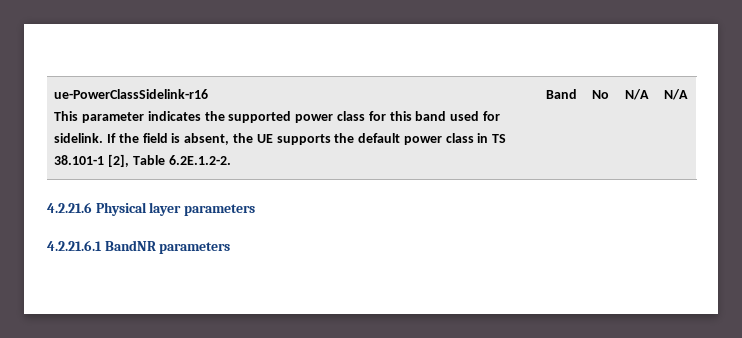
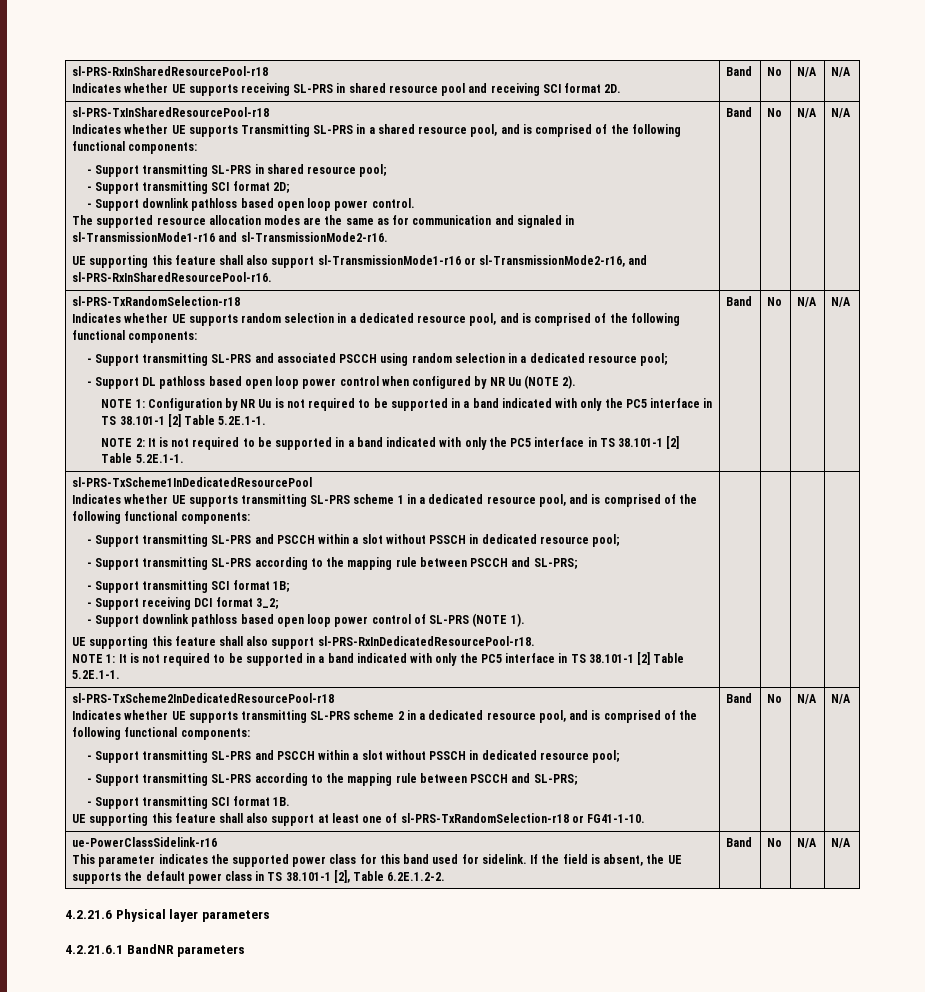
(54, 94) none -> [72,66,269,76] [72,83,622,96] [726,66,753,76] [767,67,783,76] [797,67,818,77] [831,67,852,77] [72,107,270,117] [72,124,681,137] [72,141,198,154] [86,164,388,177] [86,181,290,194] [86,198,415,211] [72,215,575,228] [72,232,388,242] [72,255,648,268] [72,272,273,282] [726,107,753,117] [767,108,783,117] [797,108,818,118] [831,108,852,118] [72,296,241,306] [72,313,680,326] [72,330,198,343] [86,353,669,366] [86,375,577,389] [101,398,713,411] [101,414,267,427] [101,436,680,450] [101,453,184,463] [726,296,753,306] [767,297,783,306] [797,297,818,307] [831,297,852,307] [72,477,313,487] [72,494,698,507] [72,511,250,524] [86,534,621,547] [86,557,578,570] [86,580,290,593] [86,597,279,610] [86,613,525,627] [72,636,535,649] [72,652,685,666] [72,670,121,679] [72,693,335,703] [72,710,698,723] [72,727,250,740] [86,750,621,763] [86,773,578,786] [86,796,290,809] [72,813,646,826] [726,693,753,703] [767,694,783,703] [797,694,818,704] [831,694,852,704] sl-PRS-RxInSharedResourcePool-r18 // Indicates whether UE supports receiving SL-PRS in shared resource pool and receiving SCI format 2D. | Band | No | N/A | N/A // sl-PRS-TxInSharedResourcePool-r18 // Indicates whether UE supports Transmitting SL-PRS in a shared resource pool, and is comprised of the following functional components: // - Support transmitting SL-PRS in shared resource pool; // - Support transmitting SCI format 2D; // - Support downlink pathloss based open loop power control. // The supported resource allocation modes are the same as for communication and signaled in sl-TransmissionMode1-r16 and sl-TransmissionMode2-r16. // UE supporting this feature shall also support sl-TransmissionMode1-r16 or sl-TransmissionMode2-r16, and sl-PRS-RxInSharedResourcePool-r16. | Band | No | N/A | N/A // sl-PRS-TxRandomSelection-r18 // Indicates whether UE supports random selection in a dedicated resource pool, and is comprised of the following functional components: // - Support transmitting SL-PRS and associated PSCCH using random selection in a dedicated resource pool; // - Support DL pathloss based open loop power control when configured by NR Uu (NOTE 2). // NOTE 1: Configuration by NR Uu is not required to be supported in a band indicated with only the PC5 interface in TS 38.101-1 [2] Table 5.2E.1-1. // NOTE 2: It is not required to be supported in a band indicated with only the PC5 interface in TS 38.101-1 [2] Table 5.2E.1-1. | Band | No | N/A | N/A // sl-PRS-TxScheme1InDedicatedResourcePool // Indicates whether UE supports transmitting SL-PRS scheme 1 in a dedicated resource pool, and is comprised of the following functional components: // - Support transmitting SL-PRS and PSCCH within a slot without PSSCH in dedicated resource pool; // - Support transmitting SL-PRS according to the mapping rule between PSCCH and SL-PRS; // - Support transmitting SCI format 1B; // - Support receiving DCI format 3_2; // - Support downlink pathloss based open loop power control of SL-PRS (NOTE 1). // UE supporting this feature shall also support sl-PRS-RxInDedicatedResourcePool-r18. // NOTE 1: It is not required to be supported in a band indicated with only the PC5 interface in TS 38.101-1 [2] Table 5.2E.1-1. | | | | // sl-PRS-TxScheme2InDedicatedResourcePool-r18 // Indicates whether UE supports transmitting SL-PRS scheme 2 in a dedicated resource pool, and is comprised of the following functional components: // - Support transmitting SL-PRS and PSCCH within a slot without PSSCH in dedicated resource pool; // - Support transmitting SL-PRS according to the mapping rule between PSCCH and SL-PRS; // - Support transmitting SCI format 1B. // UE supporting this feature shall also support at least one of sl-PRS-TxRandomSelection-r18 or FG41-1-10. | Band | No | N/A | N/A //

